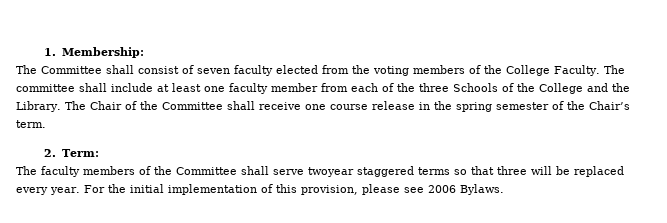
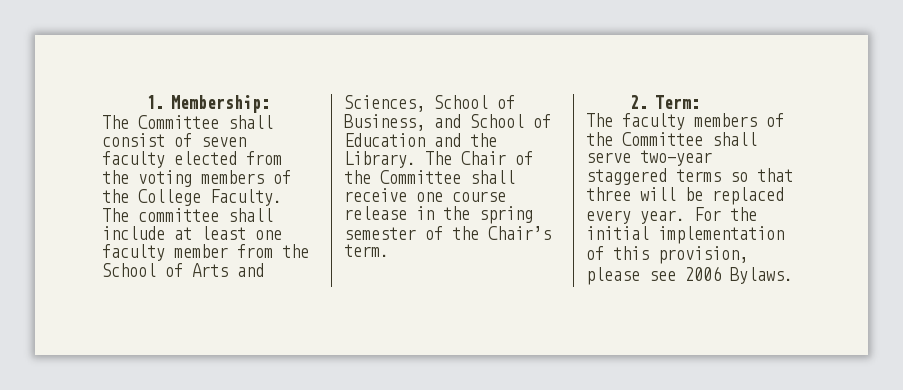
[351,83,583,94] each of the three Schools of the College -> [282,244,309,258] [102,263,264,277] [344,95,515,112] [344,114,551,131] [344,133,425,147] the School of Arts and Sciences, School of Business, and School of Education
[308,167,354,177] twoyear -> [640,150,712,166] two-year

